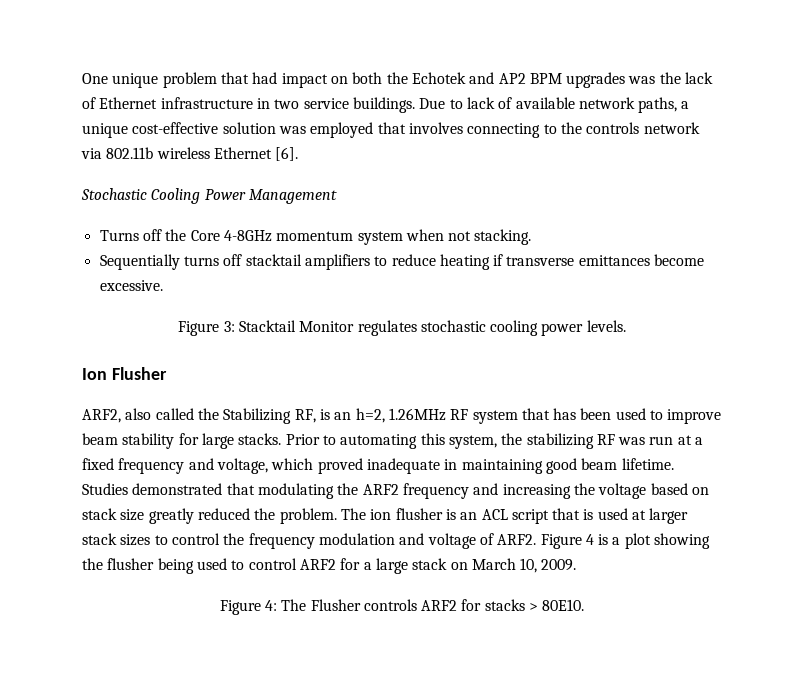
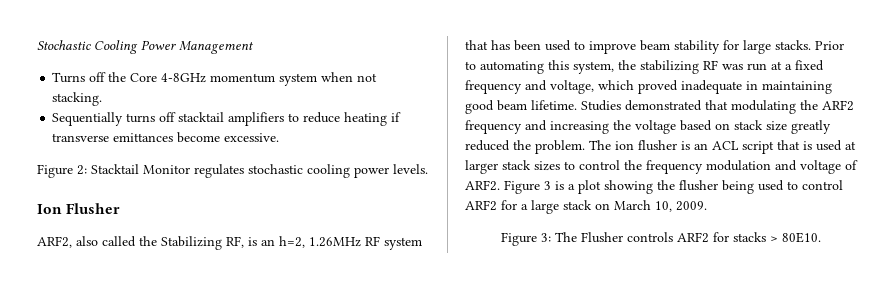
[82,72,714,88] [82,97,690,113] [82,122,700,138] [81,147,299,161] One unique problem that had impact on both the Echotek and AP2 BPM upgrades was the lack of Ethernet infrastructure in two service buildings. Due to lack of available network paths, a unique cost-effective solution was employed that involves connecting to the controls network via 802.11b wireless Ethernet [6]. // -> (37, 45) none
[223,321,235,332] 3: -> [77,165,87,175] 2:
[585,534,594,545] 4 -> [544,181,551,190] 3
[264,600,277,611] 4: -> [540,233,551,242] 3:

